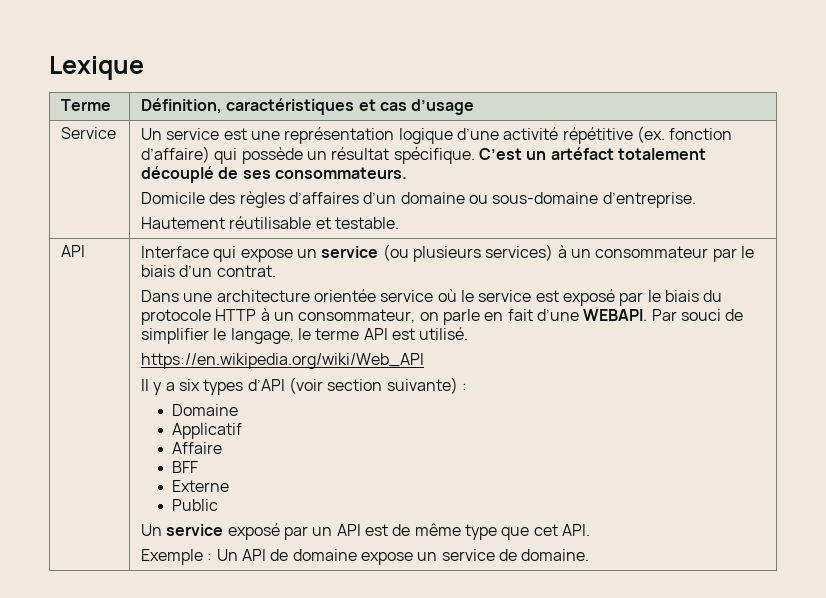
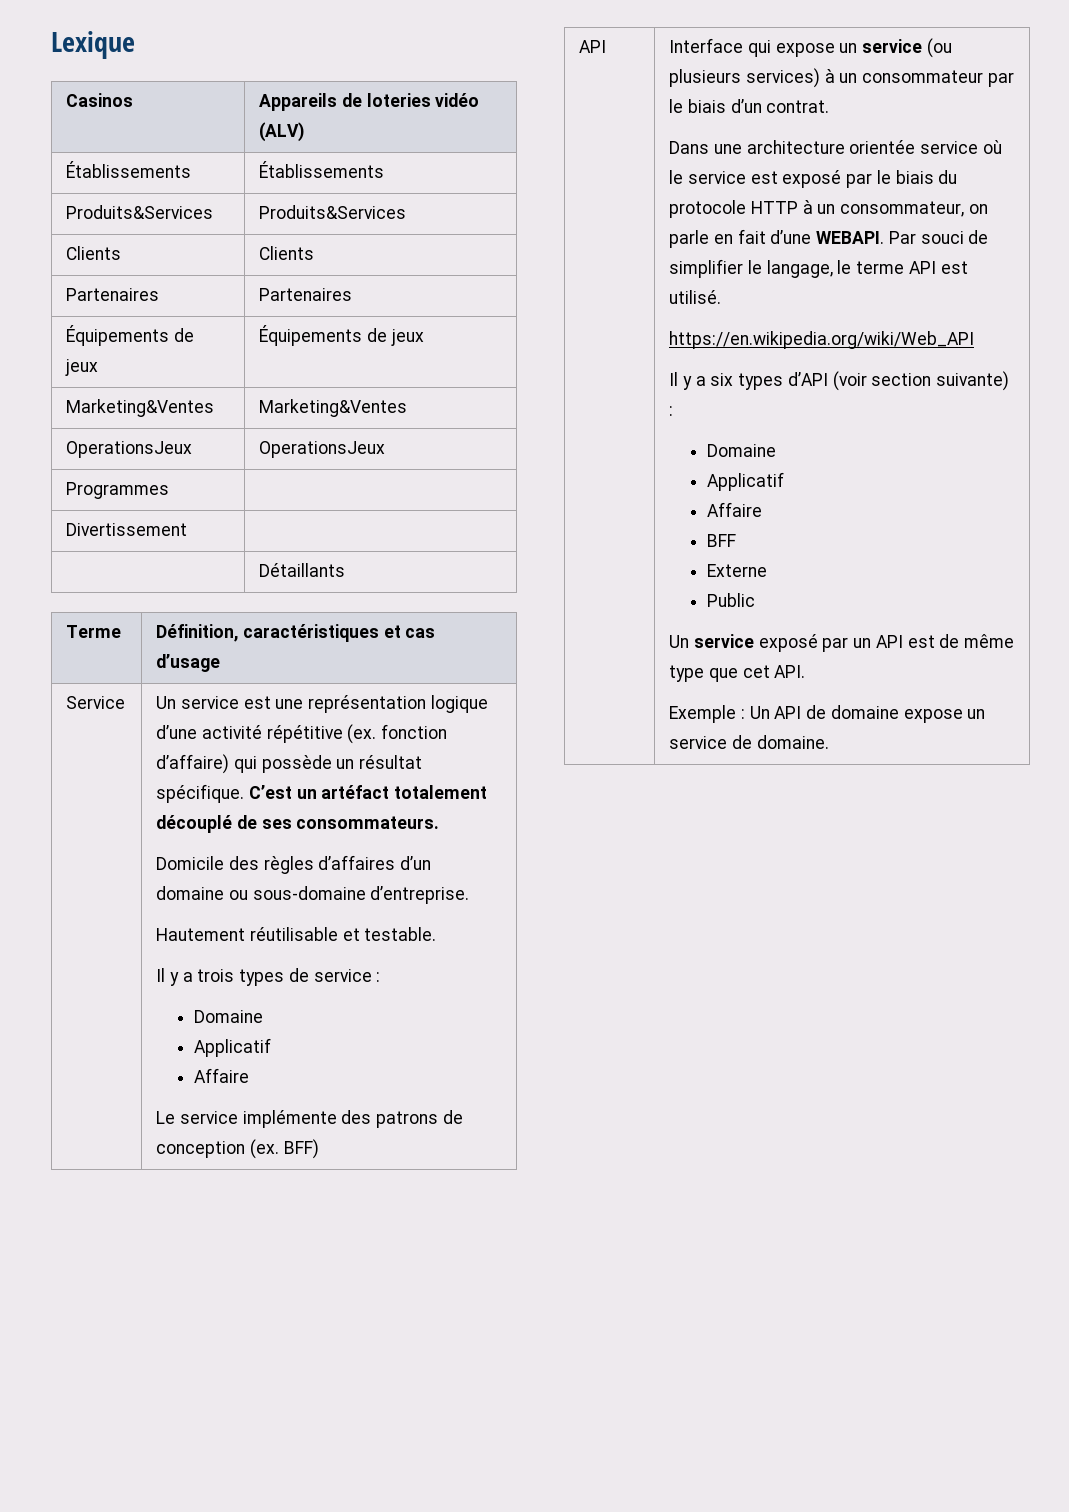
(144, 68) none -> [66,93,134,107] [259,93,480,111] [259,122,305,142] [66,161,192,178] [259,161,385,178] [66,205,214,219] [259,205,407,219] [66,246,122,260] [259,246,315,260] [66,288,160,301] [259,288,353,301] [66,325,194,346] [65,359,99,376] [259,325,424,346] [66,399,215,417] [259,399,408,417] [66,441,193,458] [259,441,386,458] [66,482,170,499] [66,523,188,536] [259,563,346,577] // Casinos | Appareils de loteries vidéo (ALV) // Établissements | Établissements // Produits&Services | Produits&Services // Clients | Clients // Partenaires | Partenaires // Équipements de jeux | Équipements de jeux // Marketing&Ventes | Marketing&Ventes // OperationsJeux | OperationsJeux // Programmes | // Divertissement | // | Détaillants
(400, 223) none -> [156,968,381,986] [193,1010,263,1023] [193,1038,271,1057] [193,1068,249,1083] [156,1110,463,1128] [156,1139,319,1159] // Il y a trois types de service : // Domaine // Applicatif // Affaire // Le service implémente des patrons de conception (ex. BFF)

